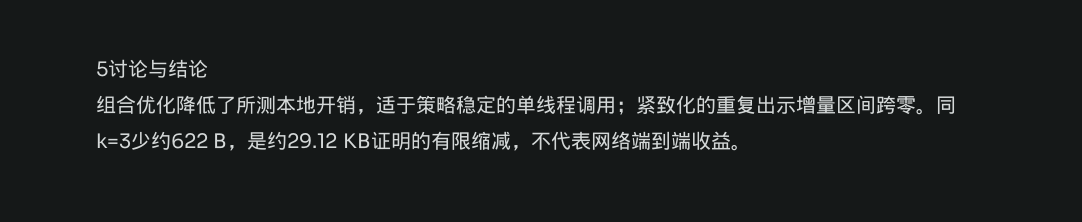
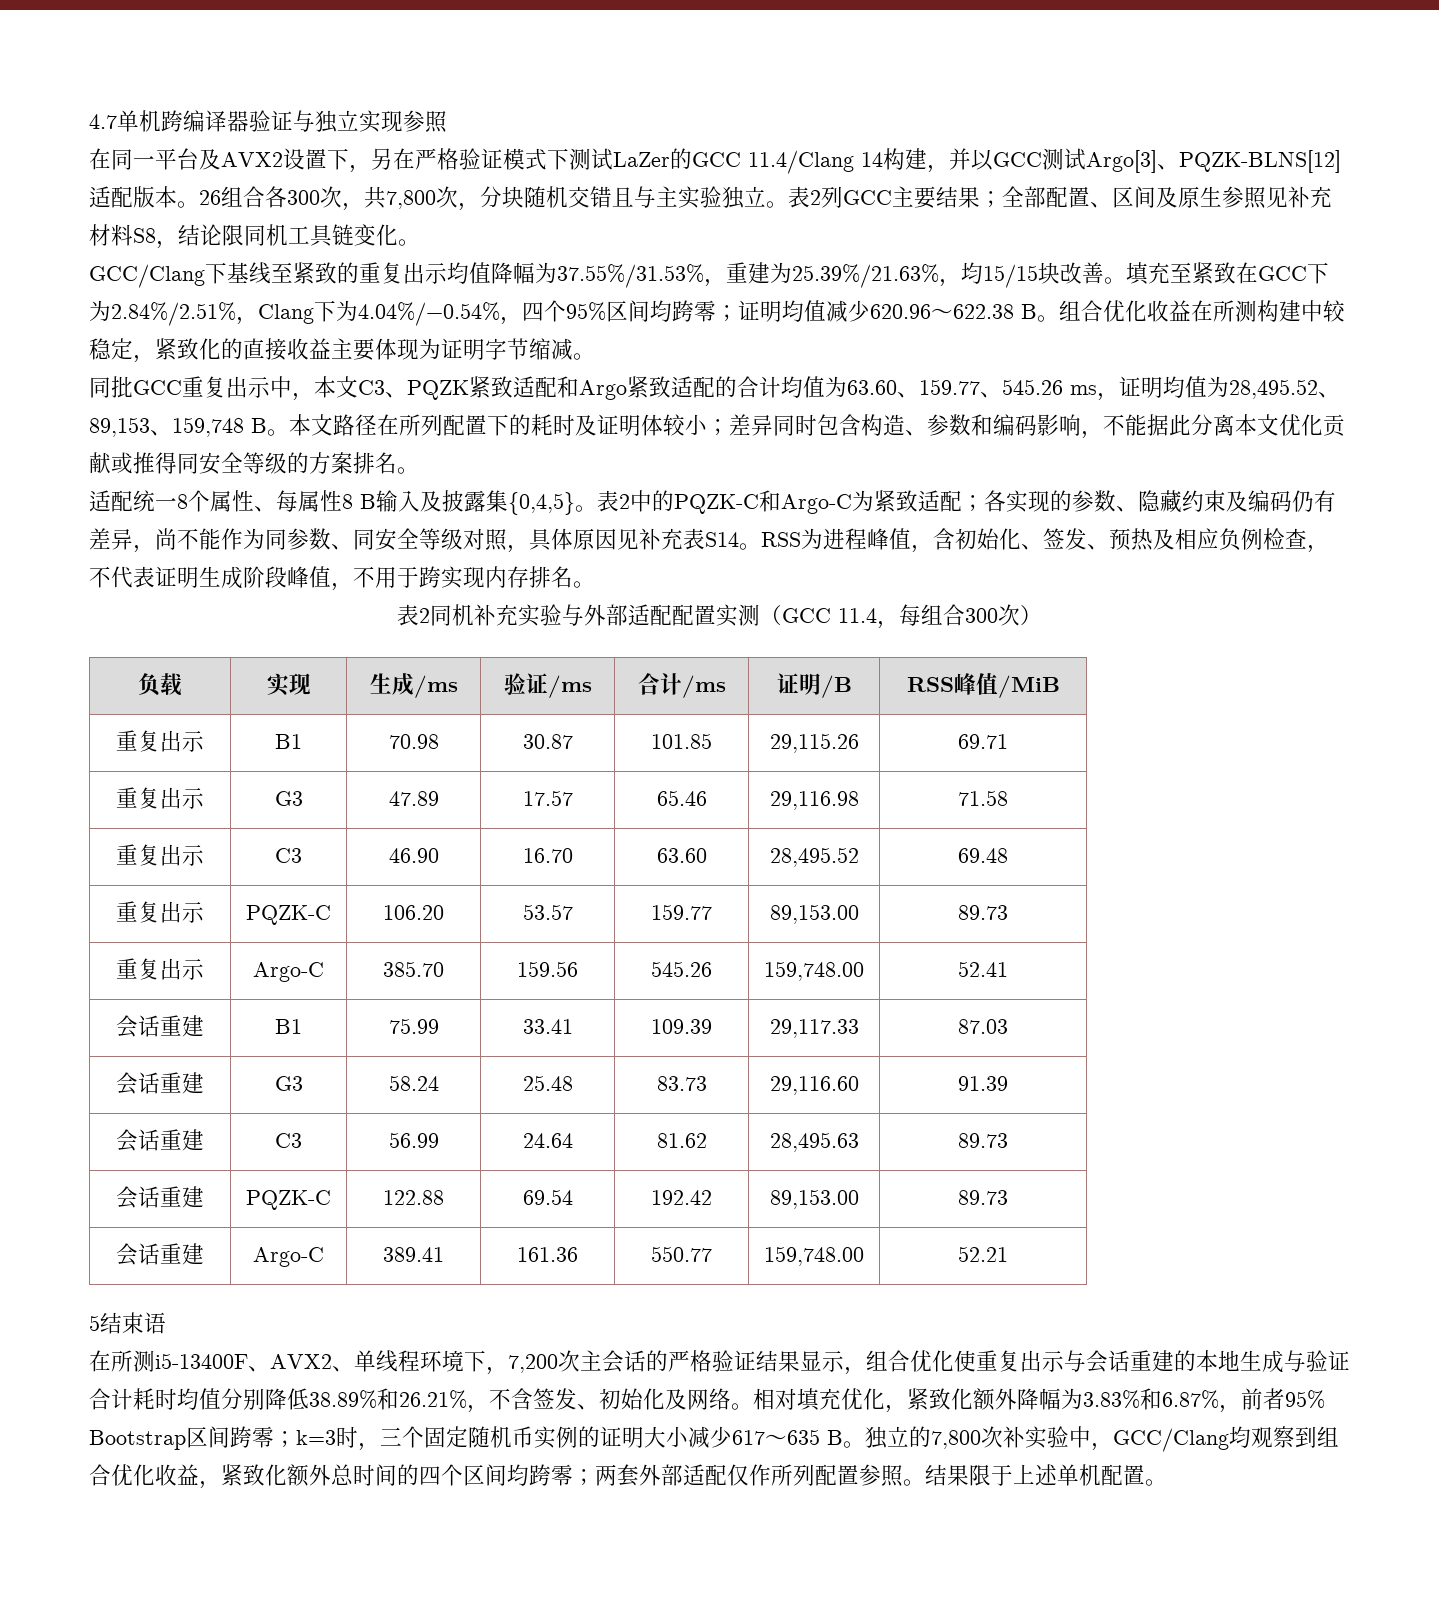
[96,59,208,78] [96,95,956,115] [96,131,731,151] 5讨论与结论 // 组合优化降低了所测本地开销，适于策略稳定的单线程调用；紧致化的重复出示增量区间跨零。同k=3少约622 B，是约29.12 KB证明的有限缩减，不代表网络端到端收益 -> [89,110,447,133] [89,148,1341,174] [89,186,1332,211] [89,224,420,249] [89,262,1329,288] [89,300,1345,326] [89,338,595,363] [89,376,1340,401] [89,414,1346,439] [89,452,419,475] [89,490,1336,515] [89,528,1329,553] [89,566,595,591] [397,604,1042,629] [138,673,182,696] [266,673,311,696] [369,673,458,698] [503,673,592,698] [637,673,726,698] [776,673,852,698] [906,673,1060,698] [116,730,204,752] [275,734,302,749] [388,734,439,749] [522,734,573,749] [651,733,712,749] [769,733,859,753] [958,734,1008,749] [116,787,204,809] [274,791,303,806] [388,791,439,806] [522,790,573,806] [656,790,707,806] [769,791,859,810] [958,790,1008,806] [116,844,204,866] [275,848,302,863] [388,848,439,863] [522,848,573,863] [656,848,707,863] [769,847,859,867] [958,848,1008,863] [116,901,204,923] [246,905,331,925] [383,905,444,920] [522,904,573,920] [651,904,712,920] [769,904,859,924] [958,905,1008,920] [116,958,204,980] [253,962,324,982] [383,961,444,977] [517,961,578,977] [651,961,712,977] [764,961,864,981] [958,961,1008,977] [116,1015,204,1038] [275,1019,302,1034] [388,1018,439,1034] [522,1019,573,1034] [651,1019,712,1034] [769,1019,859,1038] [958,1019,1008,1034] [116,1072,204,1095] [274,1076,303,1091] [388,1075,439,1091] [522,1075,573,1091] [656,1076,707,1091] [769,1076,859,1095] [958,1076,1008,1091] [116,1129,204,1152] [275,1133,302,1148] [388,1132,439,1148] [522,1133,573,1148] [656,1133,707,1148] [769,1132,859,1152] [958,1133,1008,1148] [116,1186,204,1209] [246,1190,331,1210] [383,1190,444,1205] [522,1189,573,1205] [651,1190,712,1205] [769,1189,859,1209] [958,1190,1008,1205] [116,1243,204,1266] [253,1247,324,1267] [383,1247,444,1262] [517,1247,578,1262] [651,1246,712,1262] [764,1246,864,1266] [958,1246,1008,1262] [89,1312,166,1334] [89,1350,1350,1375] [89,1388,1325,1413] [89,1426,1339,1452] [89,1464,1145,1489] 4.7单机跨编译器验证与独立实现参照 // 在同一平台及AVX2设置下，另在严格验证模式下测试LaZer的GCC 11.4/Clang 14构建，并以GCC测试Argo[3]、PQZK-BLNS[12]适配版本。26组合各300次，共7,800次，分块随机交错且与主实验独立。表2列GCC主要结果；全部配置、区间及原生参照见补充材料S8，结论限同机工具链变化。 // GCC/Clang下基线至紧致的重复出示均值降幅为37.55%/31.53%，重建为25.39%/21.63%，均15/15块改善。填充至紧致在GCC下为2.84%/2.51%，Clang下为4.04%/−0.54%，四个95%区间均跨零；证明均值减少620.96～622.38 B。组合优化收益在所测构建中较稳定，紧致化的直接收益主要体现为证明字节缩减。 // 同批GCC重复出示中，本文C3、PQZK紧致适配和Argo紧致适配的合计均值为63.60、159.77、545.26 ms，证明均值为28,495.52、89,153、159,748 B。本文路径在所列配置下的耗时及证明体较小；差异同时包含构造、参数和编码影响，不能据此分离本文优化贡献或推得同安全等级的方案排名。 // 适配统一8个属性、每属性8 B输入及披露集{0,4,5}。表2中的PQZK-C和Argo-C为紧致适配；各实现的参数、隐藏约束及编码仍有差异，尚不能作为同参数、同安全等级对照，具体原因见补充表S14。RSS为进程峰值，含初始化、签发、预热及相应负例检查，不代表证明生成阶段峰值，不用于跨实现内存排名。 // 表2同机补充实验与外部适配配置实测（GCC 11.4，每组合300次） // 负载 | 实现 | 生成/ms | 验证/ms | 合计/ms | 证明/B | RSS峰值/MiB // 重复出示 | B1 | 70.98 | 30.87 | 101.85 | 29,115.26 | 69.71 // 重复出示 | G3 | 47.89 | 17.57 | 65.46 | 29,116.98 | 71.58 // 重复出示 | C3 | 46.90 | 16.70 | 63.60 | 28,495.52 | 69.48 // 重复出示 | PQZK-C | 106.20 | 53.57 | 159.77 | 89,153.00 | 89.73 // 重复出示 | Argo-C | 385.70 | 159.56 | 545.26 | 159,748.00 | 52.41 // 会话重建 | B1 | 75.99 | 33.41 | 109.39 | 29,117.33 | 87.03 // 会话重建 | G3 | 58.24 | 25.48 | 83.73 | 29,116.60 | 91.39 // 会话重建 | C3 | 56.99 | 24.64 | 81.62 | 28,495.63 | 89.73 // 会话重建 | PQZK-C | 122.88 | 69.54 | 192.42 | 89,153.00 | 89.73 // 会话重建 | Argo-C | 389.41 | 161.36 | 550.77 | 159,748.00 | 52.21 // 5结束语 // 在所测i5-13400F、AVX2、单线程环境下，7,200次主会话的严格验证结果显示，组合优化使重复出示与会话重建的本地生成与验证合计耗时均值分别降低38.89%和26.21%，不含签发、初始化及网络。相对填充优化，紧致化额外降幅为3.83%和6.87%，前者95% Bootstrap区间跨零；k=3时，三个固定随机币实例的证明大小减少617～635 B。独立的7,800次补实验中，GCC/Clang均观察到组合优化收益，紧致化额外总时间的四个区间均跨零；两套外部适配仅作所列配置参照。结果限于上述单机配置

